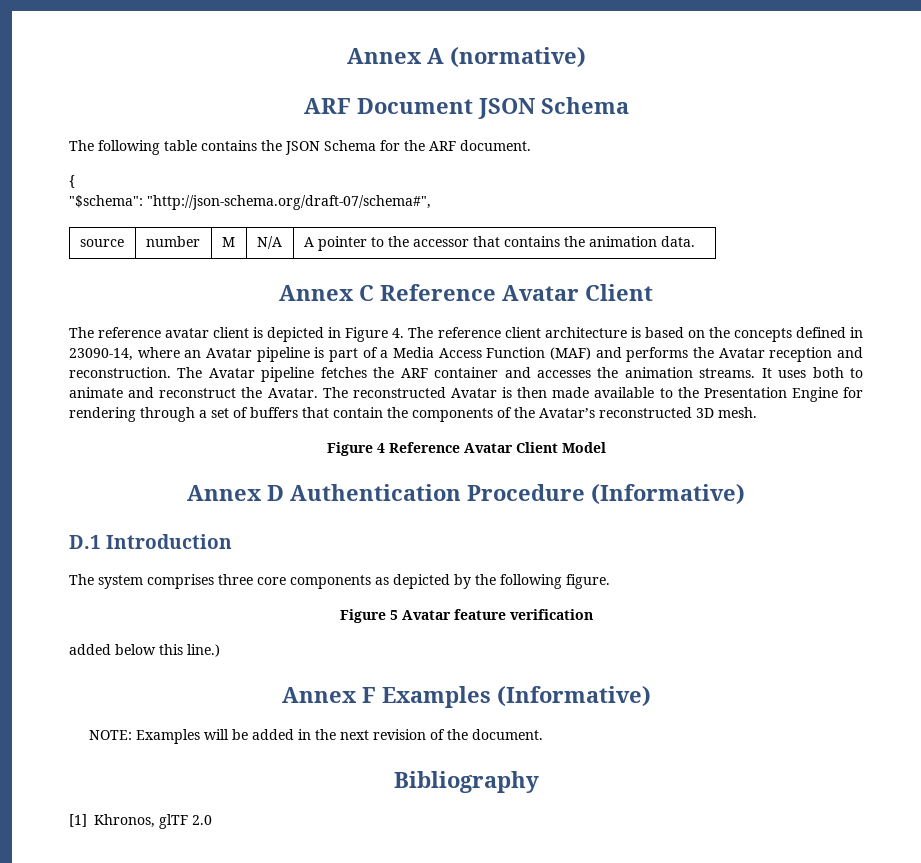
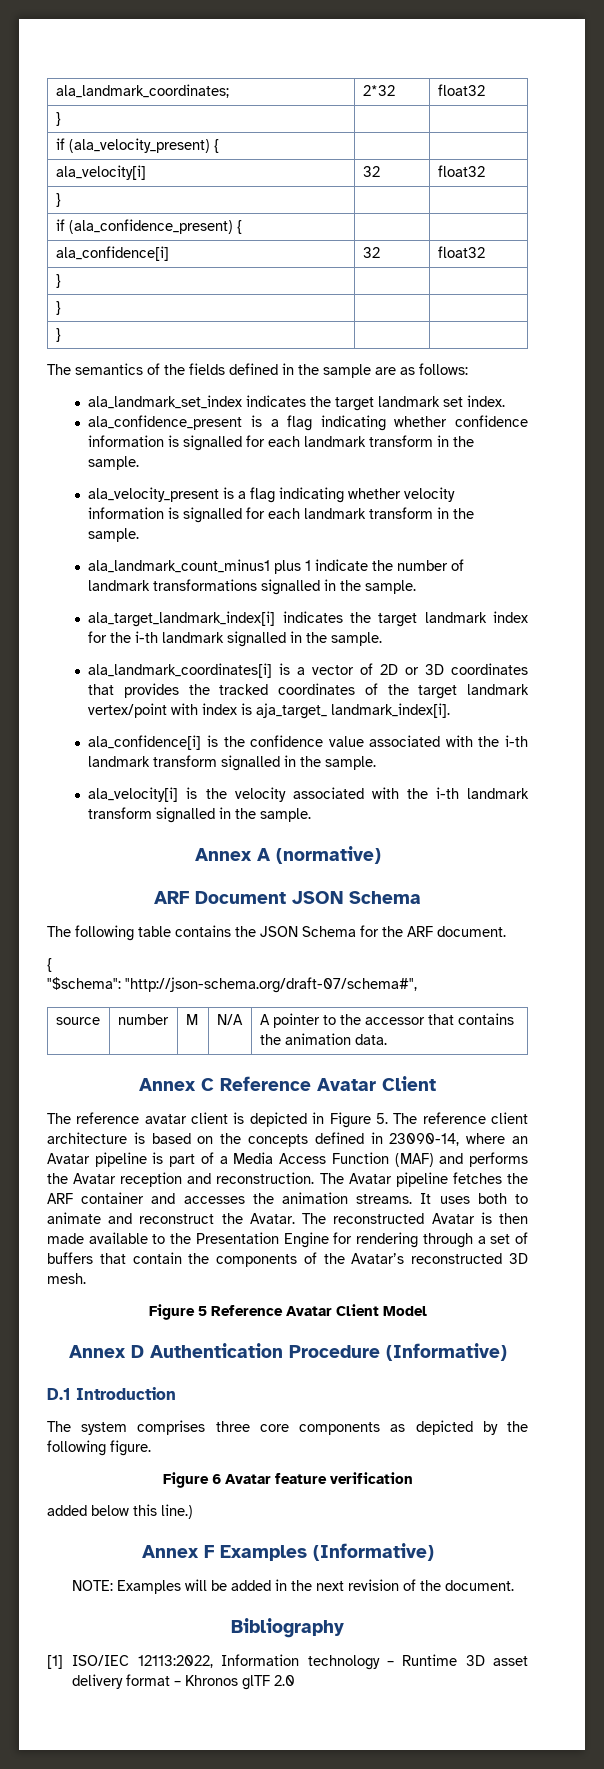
(346, 56) none -> [55,84,229,98] [362,85,395,96] [437,84,485,96] [55,112,61,126] [55,138,219,153] [55,165,146,180] [362,166,380,177] [437,165,485,177] [55,193,61,207] [55,219,242,234] [55,246,169,261] [362,247,380,258] [437,246,485,258] [55,274,61,288] [55,301,61,315] [55,328,61,342] [47,363,468,378] [88,395,506,411] [88,415,528,431] [88,435,475,451] [88,456,140,470] [88,487,456,503] [88,507,475,523] [88,528,140,542] [88,559,465,574] [88,579,417,595] [88,611,529,627] [88,631,383,647] [88,663,529,678] [88,683,530,699] [88,703,451,719] [88,735,529,750] [88,755,377,771] [88,787,530,802] [88,807,312,823] ala_landmark_coordinates; | 2*32 | float32 // } | | // if (ala_velocity_present) { | | // ala_velocity[i] | 32 | float32 // } | | // if (ala_confidence_present) { | | // ala_confidence[i] | 32 | float32 // } | | // } | | // } | | // The semantics of the fields defined in the sample are as follows: // ala_landmark_set_index indicates the target landmark set index. // ala_confidence_present is a flag indicating whether confidence information is signalled for each landmark transform in the sample. // ala_velocity_present is a flag indicating whether velocity information is signalled for each landmark transform in the sample. // ala_landmark_count_minus1 plus 1 indicate the number of landmark transformations signalled in the sample. // ala_target_landmark_index[i] indicates the target landmark index for the i-th landmark signalled in the sample. // ala_landmark_coordinates[i] is a vector of 2D or 3D coordinates that provides the tracked coordinates of the target landmark vertex/point with index is aja_target_ landmark_index[i]. // ala_confidence[i] is the confidence value associated with the i-th landmark transform signalled in the sample. // ala_velocity[i] is the velocity associated with the i-th landmark transform signalled in the sample. //
[392,328,405,338] 4. -> [375,1113,388,1124] 5.
[376,443,385,453] 4 -> [197,1306,207,1316] 5
[389,610,398,620] 5 -> [211,1474,221,1484] 6
[94,814,155,828] Khronos, -> [72,1654,528,1670] [72,1674,239,1689] ISO/IEC 12113:2022, Information technology – Runtime 3D asset delivery format – Khronos

